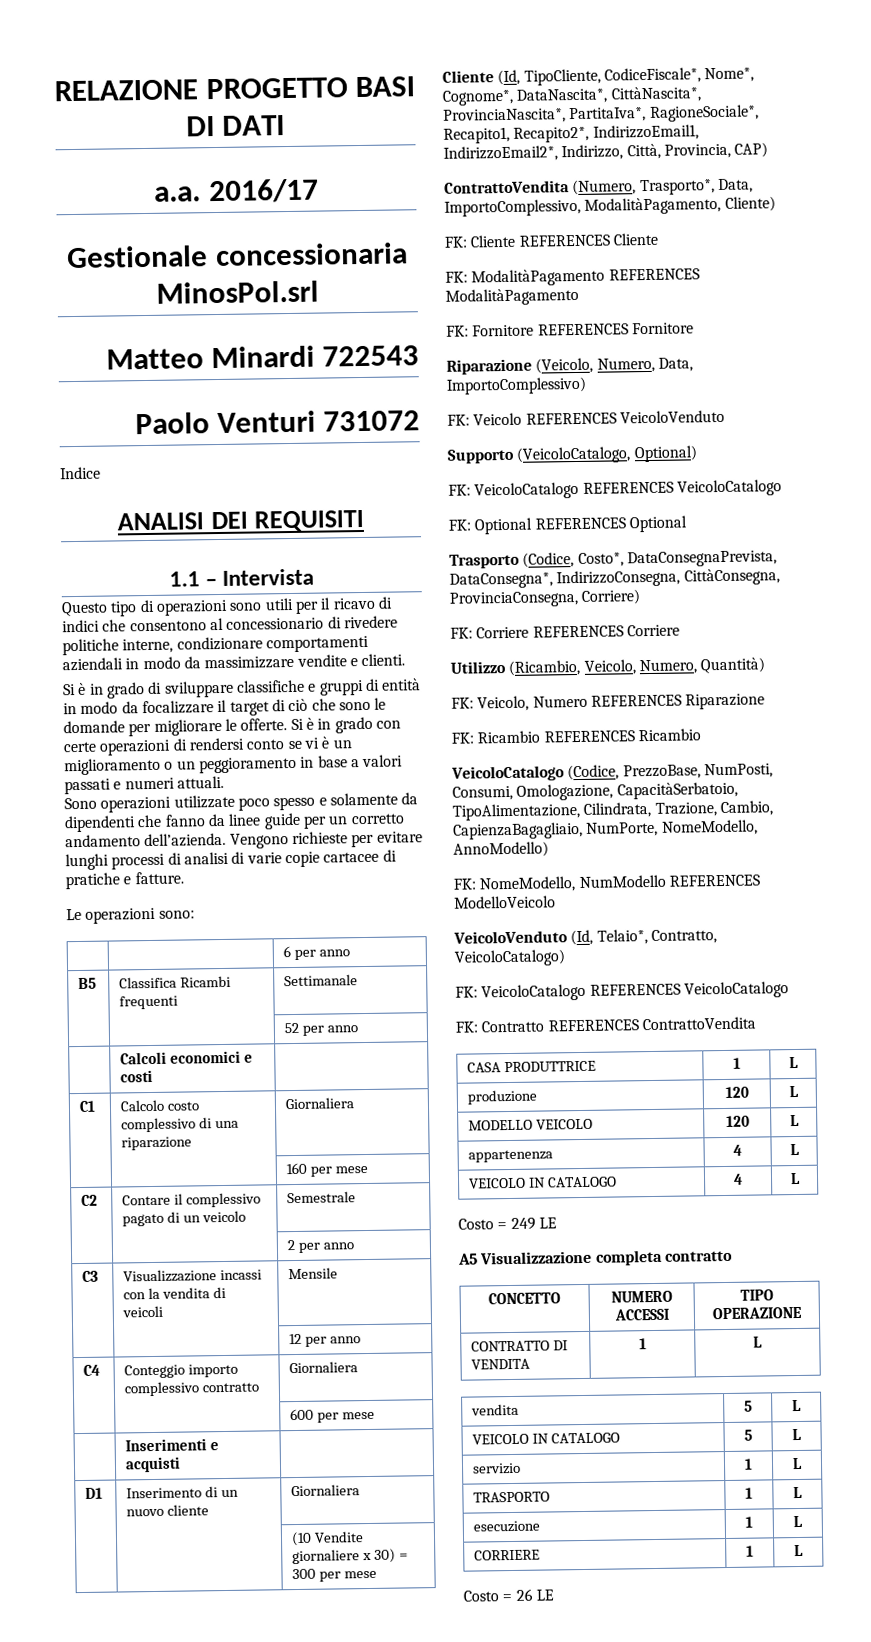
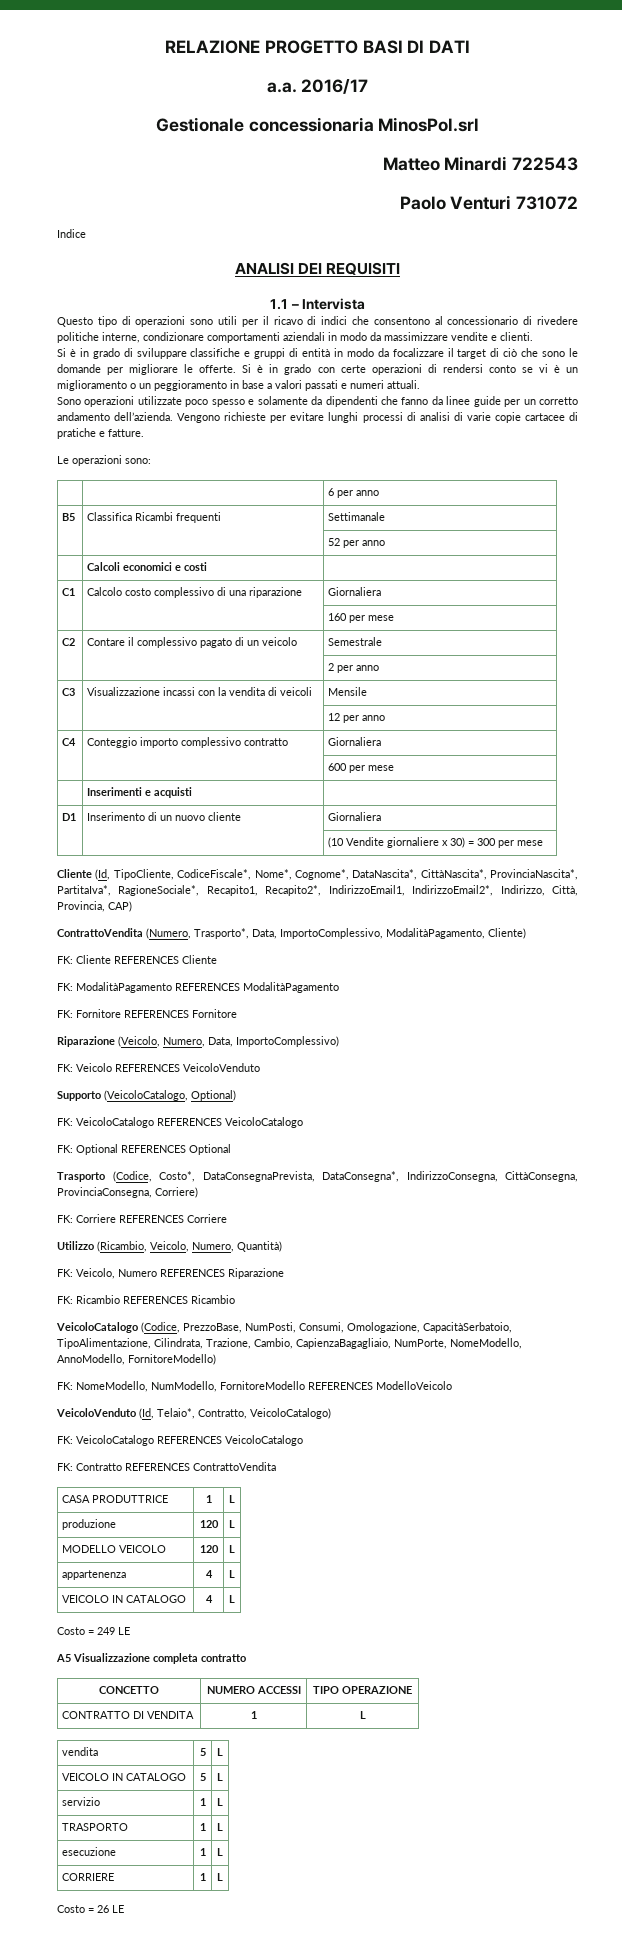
[453,841,549,858] AnnoModello) -> [57,1354,216,1365] AnnoModello, FornitoreModello)
[578,874,666,889] NumModello -> [151,1381,305,1392] NumModello, FornitoreModello

